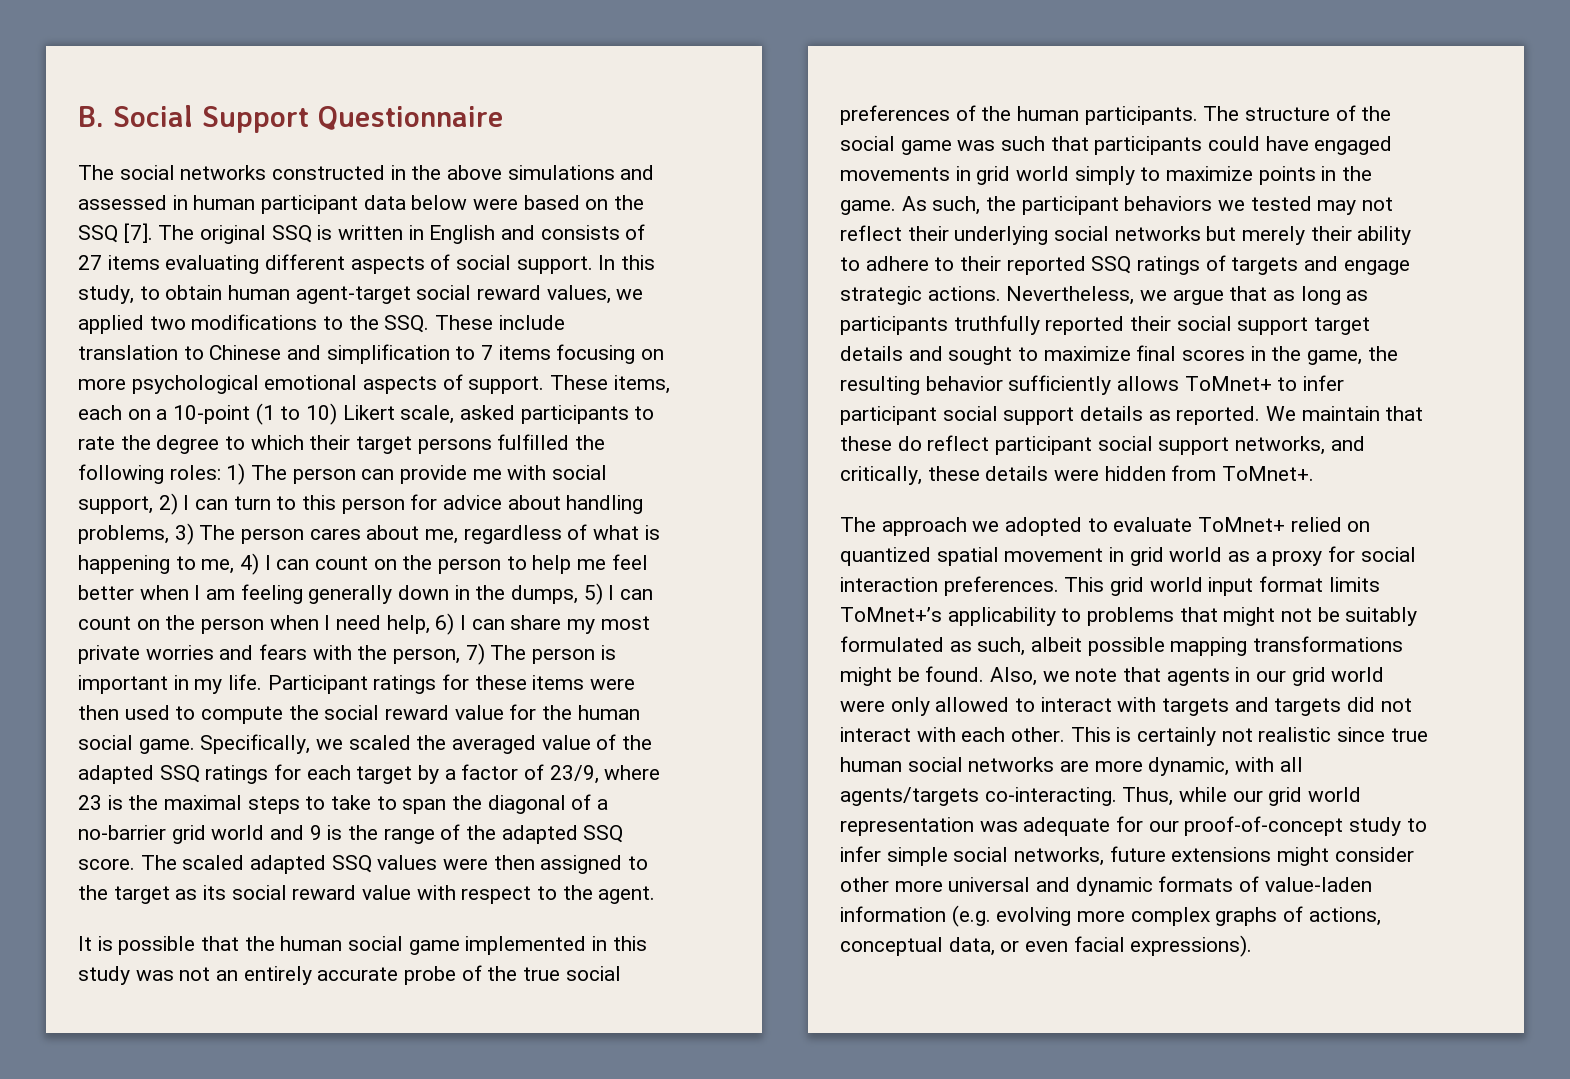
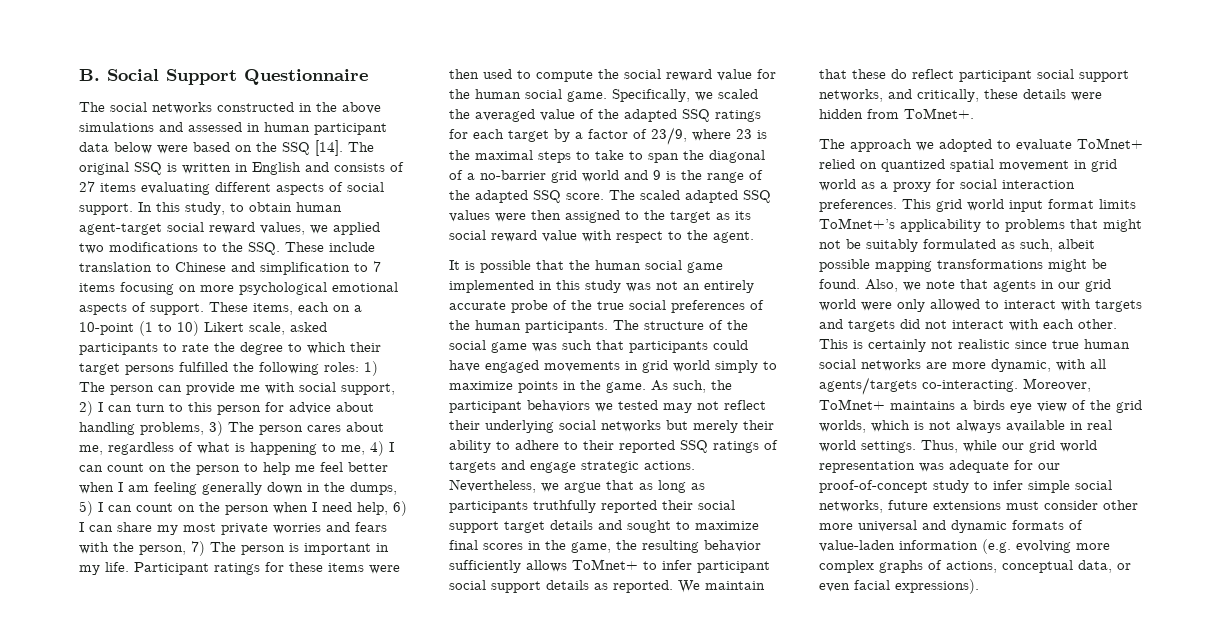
[123,223,153,243] [7]. -> [315,140,343,156] [14].
(1117, 796) none -> [1023,378,1091,392] [819,399,1142,413] [819,420,1112,433] [819,440,916,453] Moreover, ToMnet+ maintains a birds eye view of the grid worlds, which is not always available in real world settings.
[1277,847,1330,866] might -> [1006,501,1039,510] must

